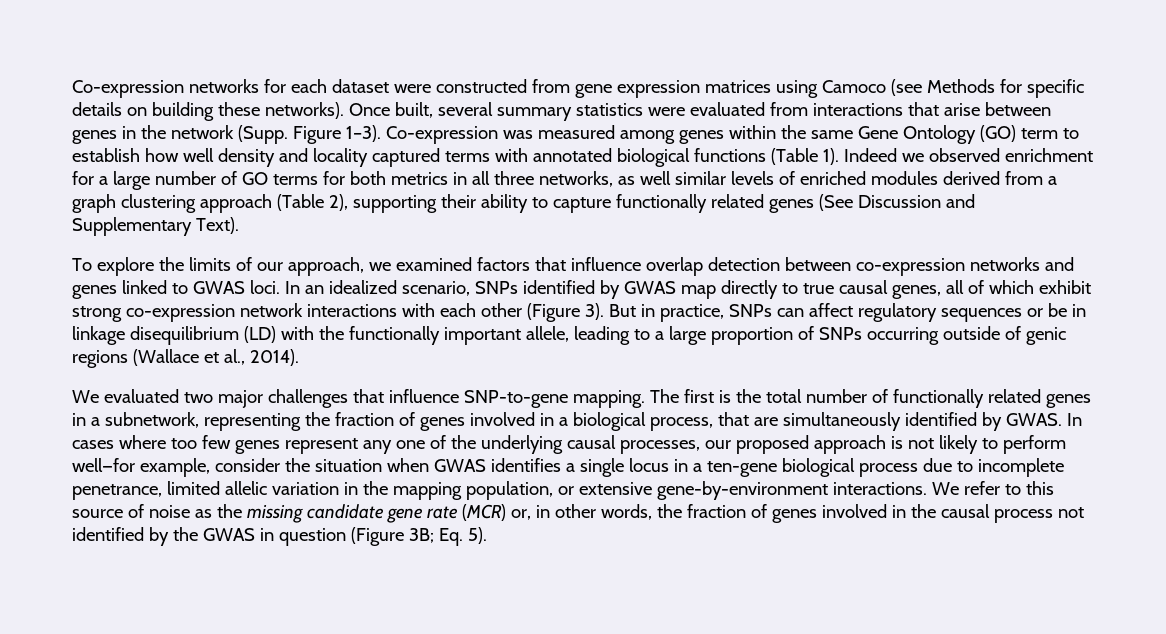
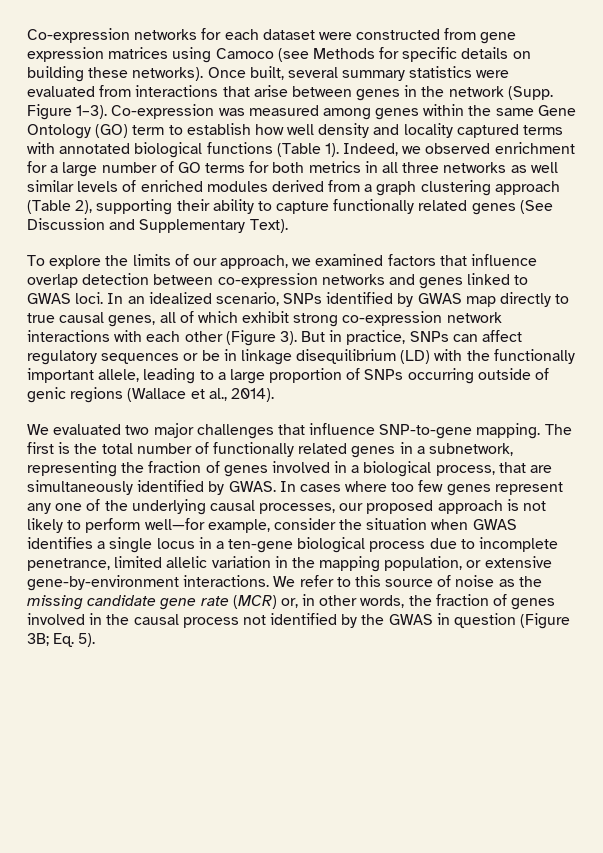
[843,148,897,162] Indeed -> [343,143,399,156] Indeed,
[538,171,613,187] networks, -> [443,162,507,173] networks

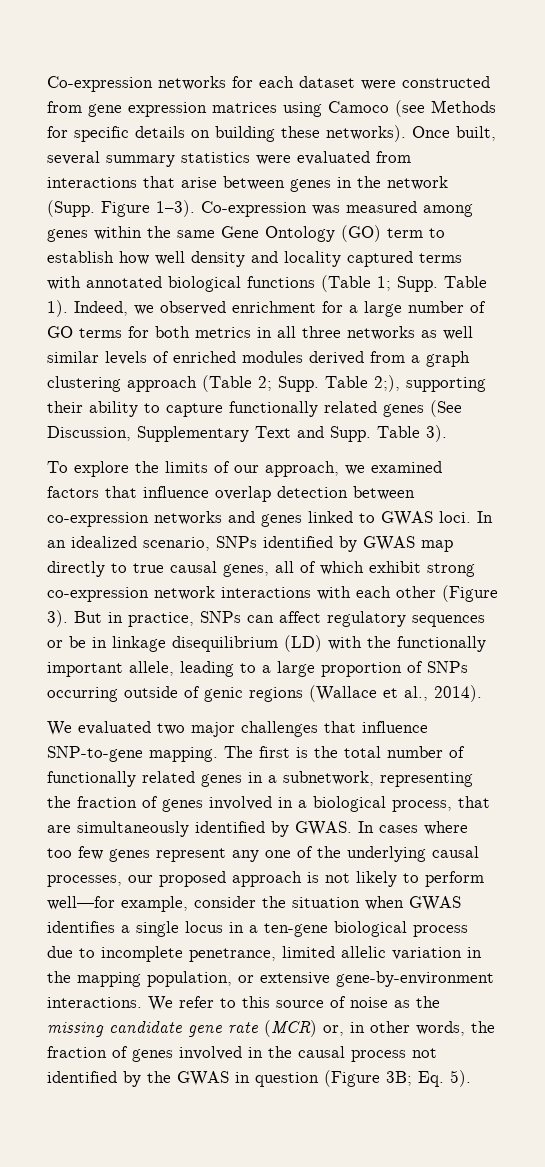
(321, 150) none -> [377,276,487,292] 1; Supp. Table
[75,200,93,214] 2), -> [258,375,400,392] 2; Supp. Table 2;),
[27,218,288,233] Discussion and Supplementary Text). -> [47,425,447,442] Discussion, Supplementary Text and Supp. Table 3).

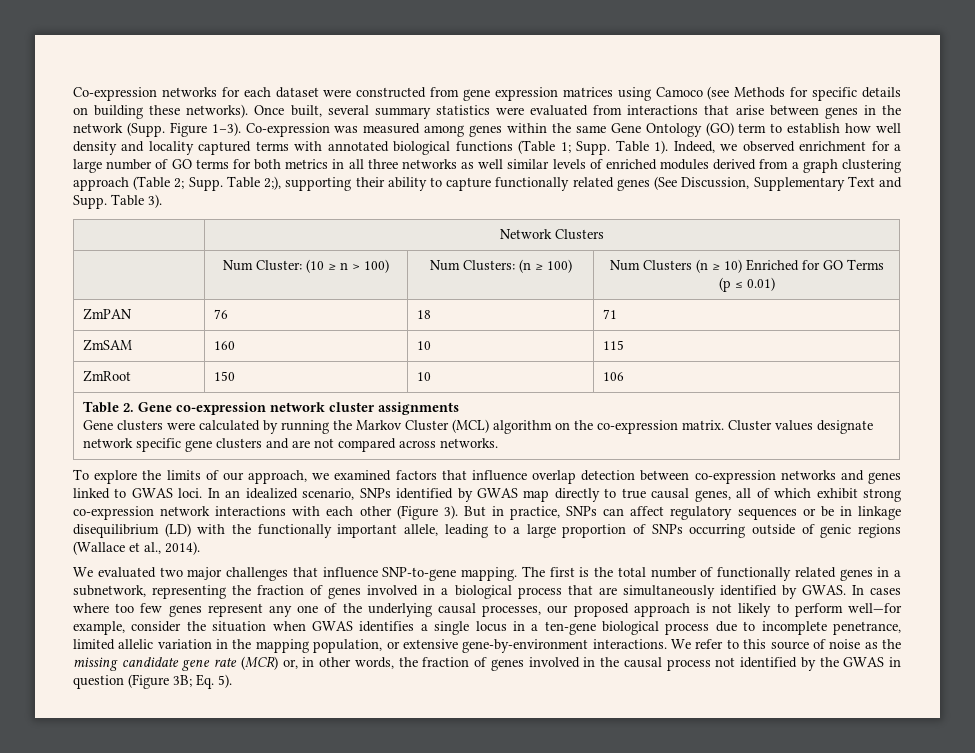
(447, 433) none -> [500,229,604,240] [223,259,389,273] [429,259,572,273] [609,259,884,273] [718,277,775,292] [83,308,133,320] [214,309,229,319] [417,310,432,319] [603,309,618,319] [83,339,133,351] [214,341,236,350] [417,341,432,350] [603,340,625,350] [83,370,132,382] [214,371,236,381] [417,372,432,381] [603,372,625,381] [83,401,460,415] [83,419,874,434] [83,438,499,452] // | Network Clusters // | Num Cluster: (10 ≥ n > 100) | Num Clusters: (n ≥ 100) | Num Clusters (n ≥ 10) Enriched for GO Terms (p ≤ 0.01) // ZmPAN | 76 | 18 | 71 // ZmSAM | 160 | 10 | 115 // ZmRoot | 150 | 10 | 106 // Table 2. Gene co-expression network cluster assignments // Gene clusters were calculated by running the Markov Cluster (MCL) algorithm on the co-expression matrix. Cluster values designate network specific gene clusters and are not compared across networks.
[392,800,452,812] process, -> [517,587,562,599] process

